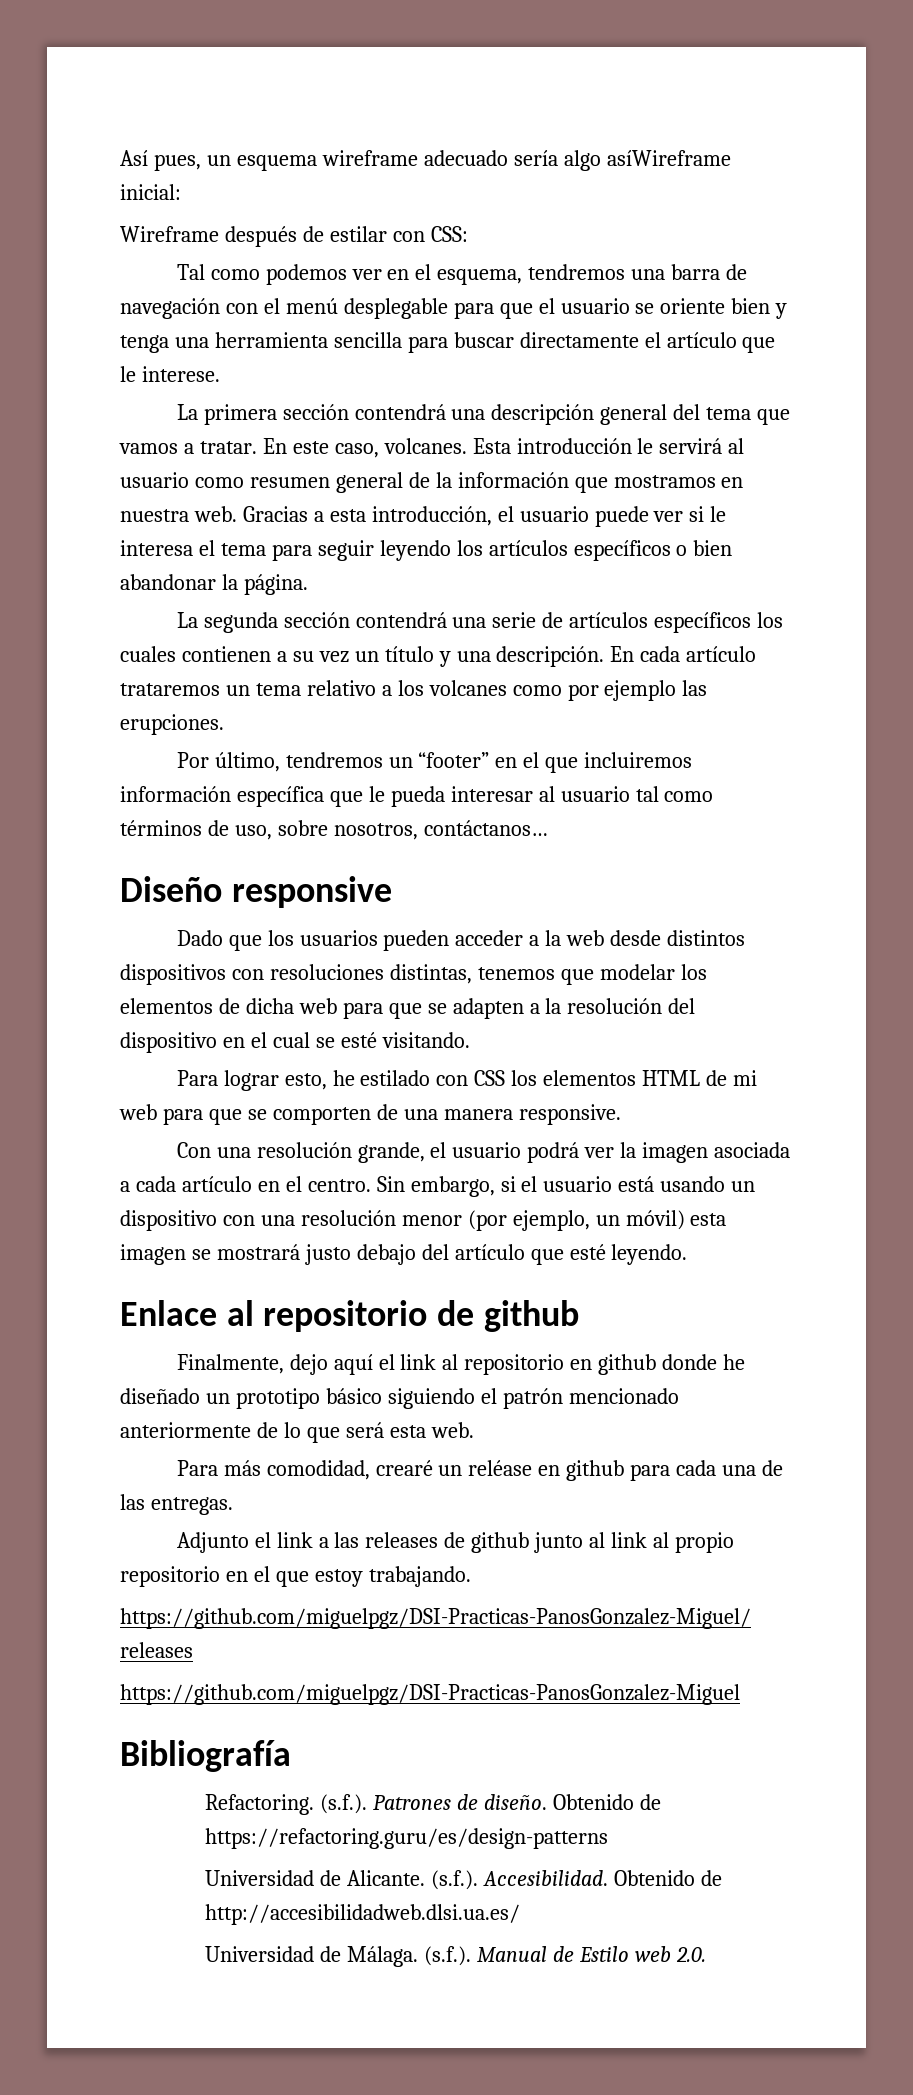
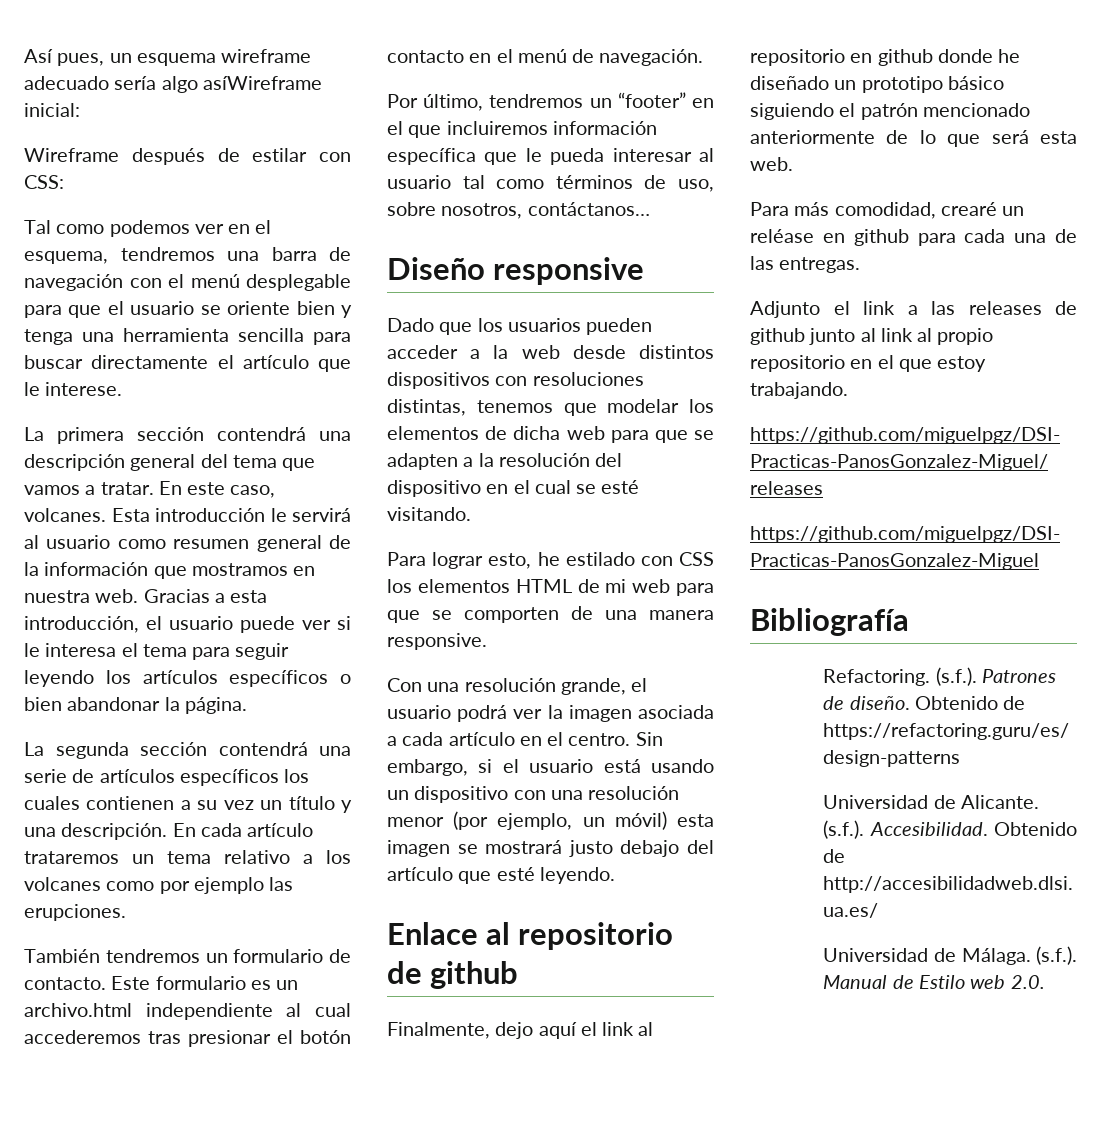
(224, 724) none -> [24,949,351,963] [24,976,299,990] [24,1003,352,1020] [24,1030,351,1047] [387,49,704,66] // También tendremos un formulario de contacto. Este formulario es un archivo.html independiente al cual accederemos tras presionar el botón contacto en el menú de navegación.

